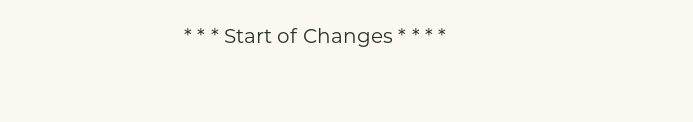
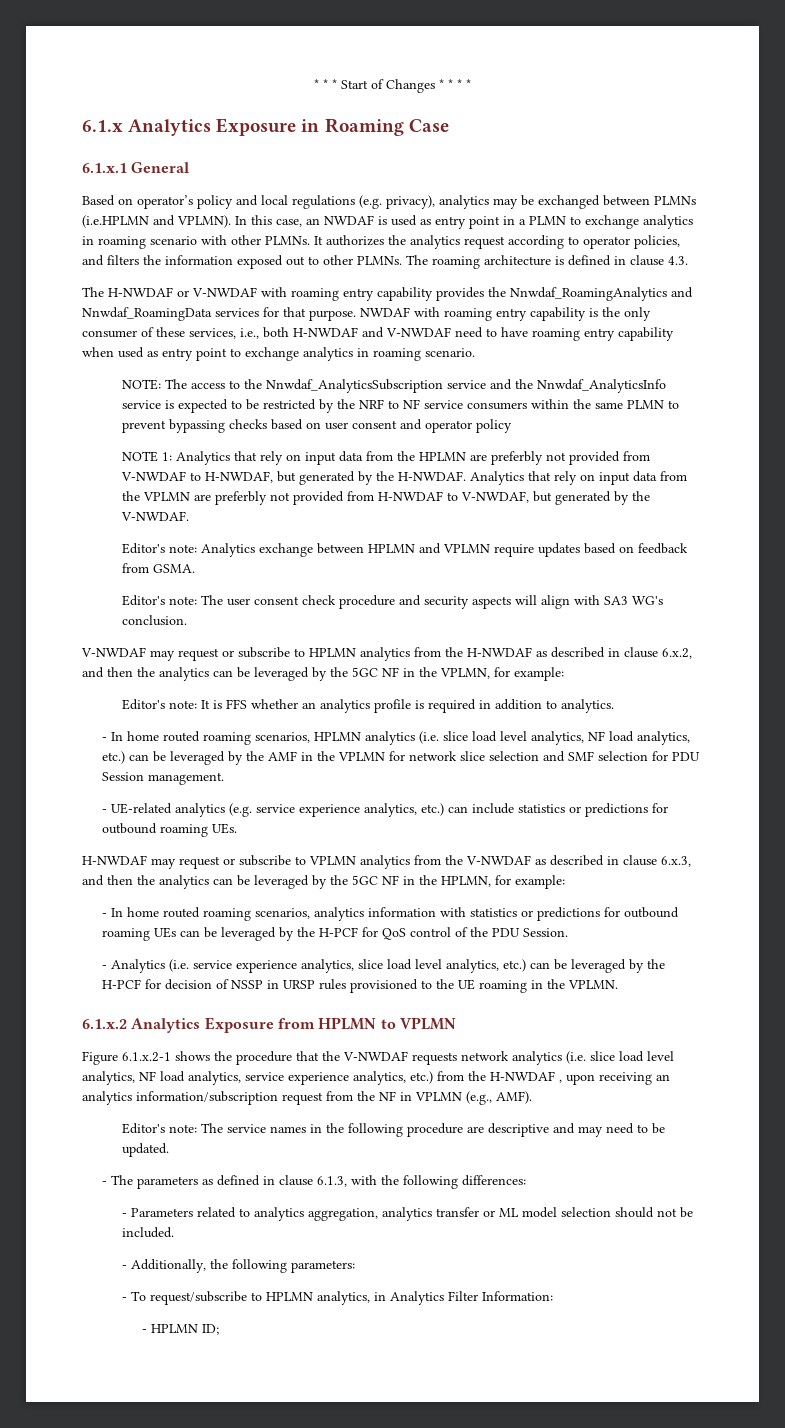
(447, 35) none -> [82,118,449,136] [82,162,190,173] [82,195,696,209] [82,215,693,229] [82,235,680,249] [82,255,688,269] [82,287,693,301] [82,307,651,321] [82,327,674,341] [82,347,475,361] [122,379,667,393] [122,399,680,413] [122,419,513,433] [122,451,651,465] [121,471,688,485] [122,491,651,505] [121,511,190,521] [122,543,689,557] [122,563,196,573] [122,595,664,609] [122,615,188,626] [81,647,692,661] [82,667,564,681] [122,699,615,713] [102,731,691,745] [102,751,701,765] [102,772,225,785] [102,803,669,817] [102,823,238,837] [82,855,691,869] [82,875,565,889] [102,907,680,921] [102,927,569,941] [102,959,666,973] [102,979,619,993] [82,1017,456,1033] [82,1051,674,1065] [82,1071,670,1085] [82,1091,532,1105] [122,1123,666,1137] [122,1143,170,1157] [102,1175,527,1189] [122,1207,694,1221] [122,1227,175,1238] [122,1259,356,1273] [122,1291,554,1305] [142,1324,220,1335] // 6.1.x Analytics Exposure in Roaming Case // 6.1.x.1 General // Based on operator’s policy and local regulations (e.g. privacy), analytics may be exchanged between PLMNs (i.e.HPLMN and VPLMN). In this case, an NWDAF is used as entry point in a PLMN to exchange analytics in roaming scenario with other PLMNs. It authorizes the analytics request according to operator policies, and filters the information exposed out to other PLMNs. The roaming architecture is defined in clause 4.3. // The H-NWDAF or V-NWDAF with roaming entry capability provides the Nnwdaf_RoamingAnalytics and Nnwdaf_RoamingData services for that purpose. NWDAF with roaming entry capability is the only consumer of these services, i.e., both H-NWDAF and V-NWDAF need to have roaming entry capability when used as entry point to exchange analytics in roaming scenario. // NOTE: The access to the Nnwdaf_AnalyticsSubscription service and the Nnwdaf_AnalyticsInfo service is expected to be restricted by the NRF to NF service consumers within the same PLMN to prevent bypassing checks based on user consent and operator policy // NOTE 1: Analytics that rely on input data from the HPLMN are preferbly not provided from V-NWDAF to H-NWDAF, but generated by the H-NWDAF. Analytics that rely on input data from the VPLMN are preferbly not provided from H-NWDAF to V-NWDAF, but generated by the V-NWDAF. // Editor's note: Analytics exchange between HPLMN and VPLMN require updates based on feedback from GSMA. // Editor's note: The user consent check procedure and security aspects will align with SA3 WG's conclusion. // V-NWDAF may request or subscribe to HPLMN analytics from the H-NWDAF as described in clause 6.x.2, and then the analytics can be leveraged by the 5GC NF in the VPLMN, for example: // Editor's note: It is FFS whether an analytics profile is required in addition to analytics. // - In home routed roaming scenarios, HPLMN analytics (i.e. slice load level analytics, NF load analytics, etc.) can be leveraged by the AMF in the VPLMN for network slice selection and SMF selection for PDU Session management. // - UE-related analytics (e.g. service experience analytics, etc.) can include statistics or predictions for outbound roaming UEs. // H-NWDAF may request or subscribe to VPLMN analytics from the V-NWDAF as described in clause 6.x.3, and then the analytics can be leveraged by the 5GC NF in the HPLMN, for example: // - In home routed roaming scenarios, analytics information with statistics or predictions for outbound roaming UEs can be leveraged by the H-PCF for QoS control of the PDU Session. // - Analytics (i.e. service experience analytics, slice load level analytics, etc.) can be leveraged by the H-PCF for decision of NSSP in URSP rules provisioned to the UE roaming in the VPLMN. // 6.1.x.2 Analytics Exposure from HPLMN to VPLMN // Figure 6.1.x.2-1 shows the procedure that the V-NWDAF requests network analytics (i.e. slice load level analytics, NF load analytics, service experience analytics, etc.) from the H-NWDAF , upon receiving an analytics information/subscription request from the NF in VPLMN (e.g., AMF). // Editor's note: The service names in the following procedure are descriptive and may need to be updated. // - The parameters as defined in clause 6.1.3, with the following differences: // - Parameters related to analytics aggregation, analytics transfer or ML model selection should not be included. // - Additionally, the following parameters: // - To request/subscribe to HPLMN analytics, in Analytics Filter Information: // - HPLMN ID;

